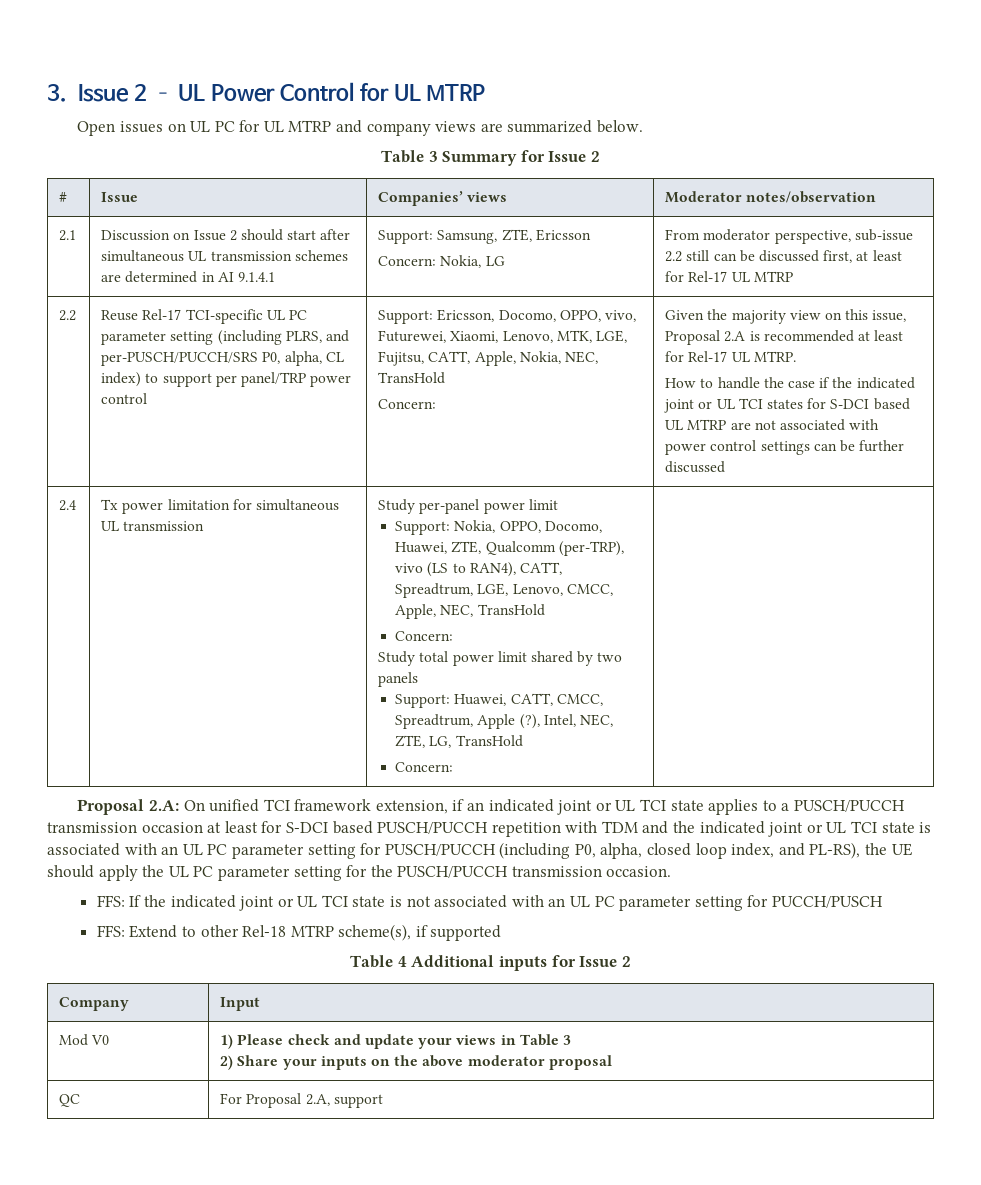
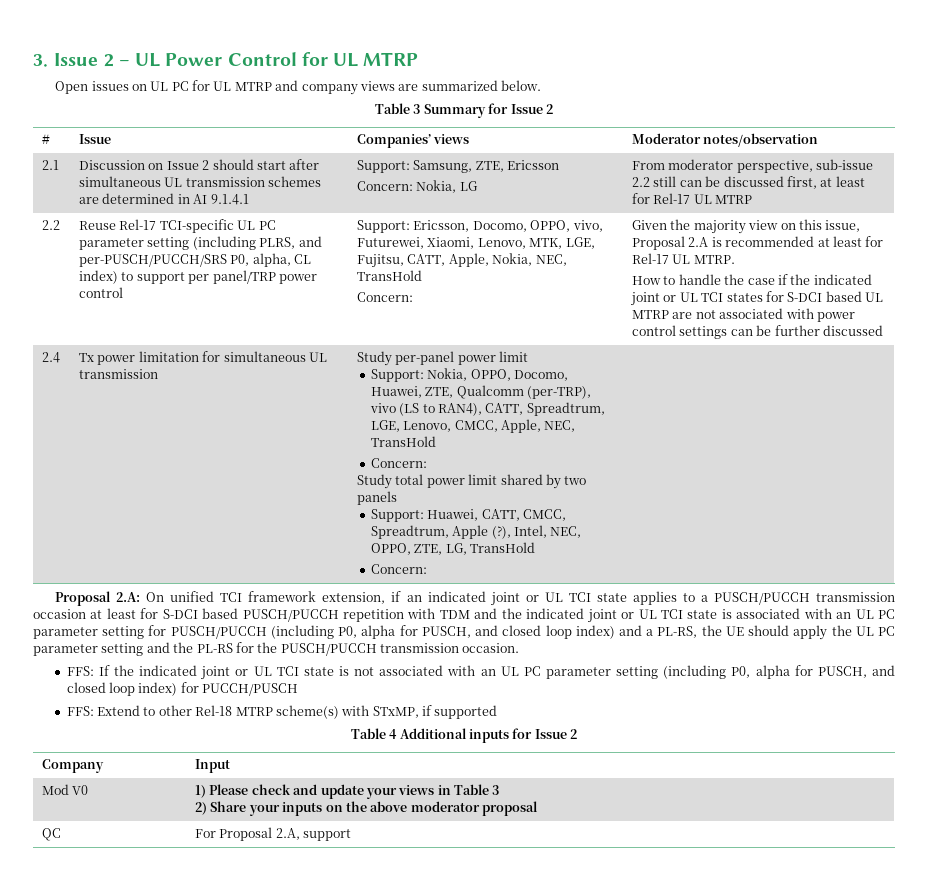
(613, 720) none -> [370,543,411,555] OPPO,
[600,842,861,859] alpha, closed loop index, and PL-RS), -> [361,625,698,639] alpha for PUSCH, and closed loop index) and a PL-RS,
(342, 873) none -> [146,642,233,653] and the PL-RS
(743, 903) none -> [663,665,896,679] [66,682,178,696] (including P0, alpha for PUSCH, and closed loop index)
[338,924,412,941] scheme(s), -> [275,705,419,719] scheme(s) with STxMP,

